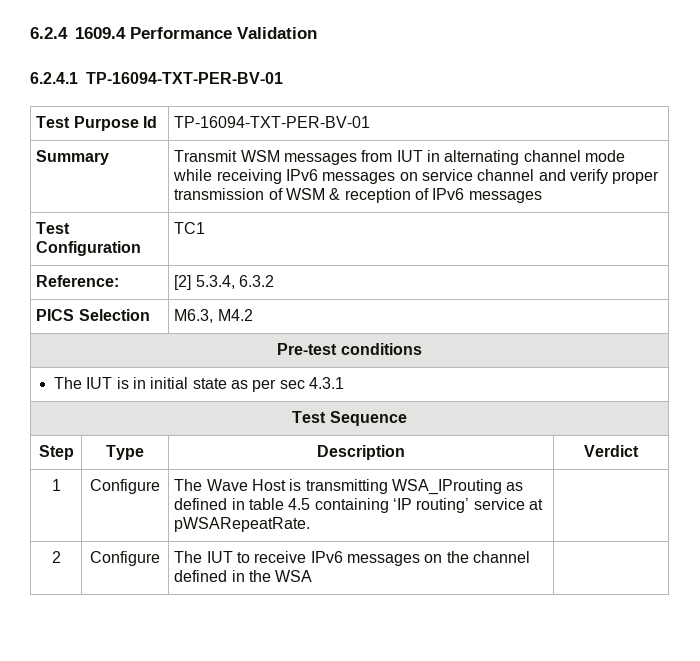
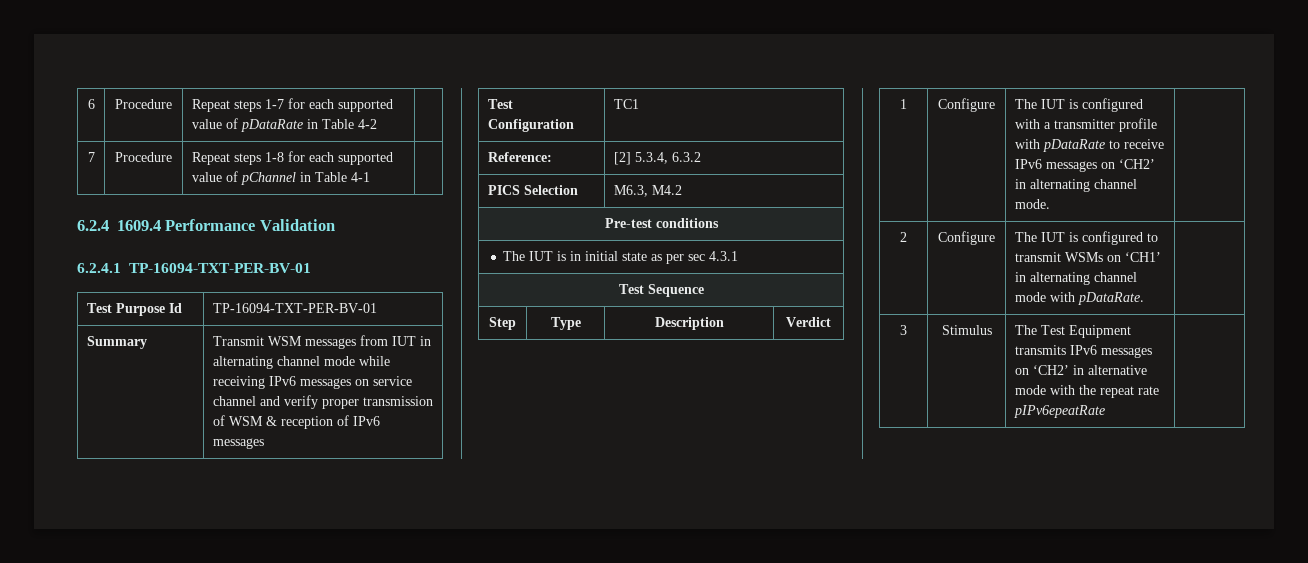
(30, 33) none -> [87,99,95,109] [115,99,172,109] [191,98,393,112] [191,118,377,132] [87,152,95,162] [115,152,172,162] [191,151,393,165] [191,171,370,185] 6 | Procedure | Repeat steps 1-7 for each supported value of pDataRate in Table 4-2 | // 7 | Procedure | Repeat steps 1-8 for each supported value of pChannel in Table 4-1 | //
[206,479,524,495] [174,498,543,513] [174,517,311,532] [51,551,61,563] [90,551,160,566] [174,551,530,566] [174,570,313,582] Wave Host is transmitting WSA_IProuting as defined in table 4.5 containing ‘IP routing’ service at pWSARepeatRate. | // 2 | Configure | The IUT to receive IPv6 messages on the channel defined in the WSA -> [1040,98,1143,112] [1014,118,1157,132] [1014,139,1164,152] [1014,159,1155,172] [1014,179,1137,192] [1014,199,1050,209] [900,232,907,242] [938,231,995,245] [1014,231,1158,245] [1014,252,1161,262] [1014,272,1137,285] [1014,292,1144,305] [900,325,907,335] [941,325,992,335] [1014,325,1131,338] [1014,345,1152,358] [1014,365,1147,375] [1014,385,1159,398] [1013,405,1105,418] IUT is configured with a transmitter profile with pDataRate to receive IPv6 messages on ‘CH2’ in alternating channel mode. | // 2 | Configure | The IUT is configured to transmit WSMs on ‘CH1’ in alternating channel mode with pDataRate. | // 3 | Stimulus | The Test Equipment transmits IPv6 messages on ‘CH2’ in alternative mode with the repeat rate pIPv6epeatRate

